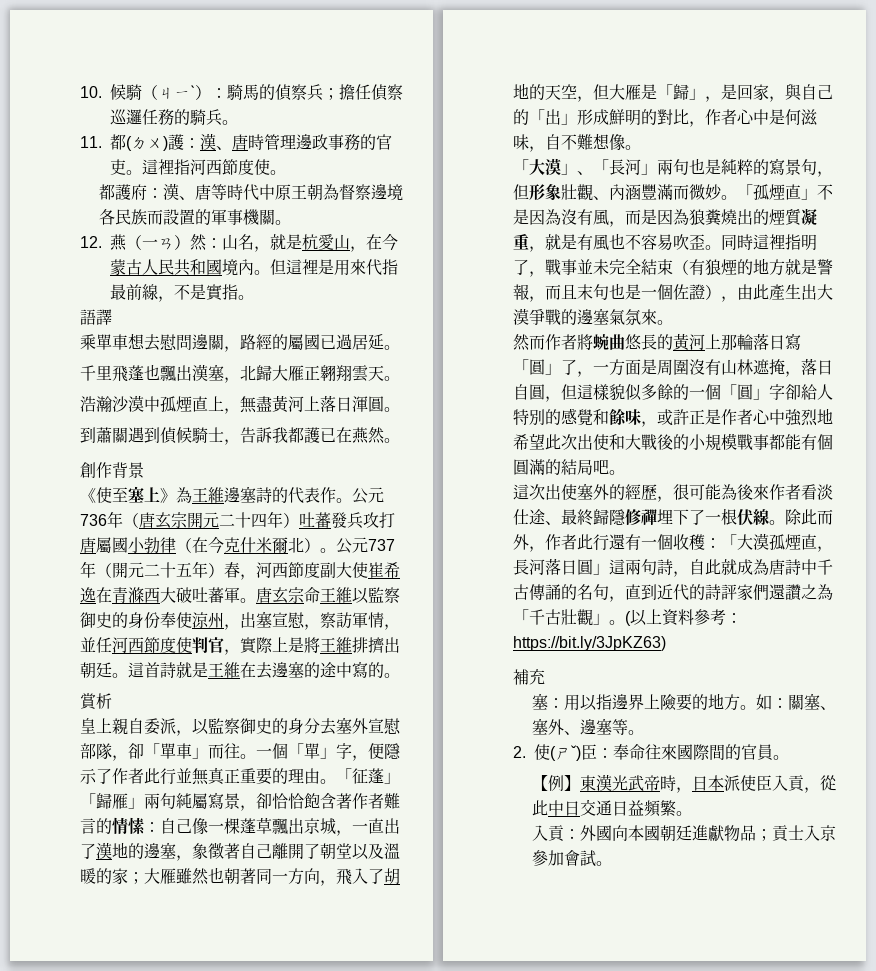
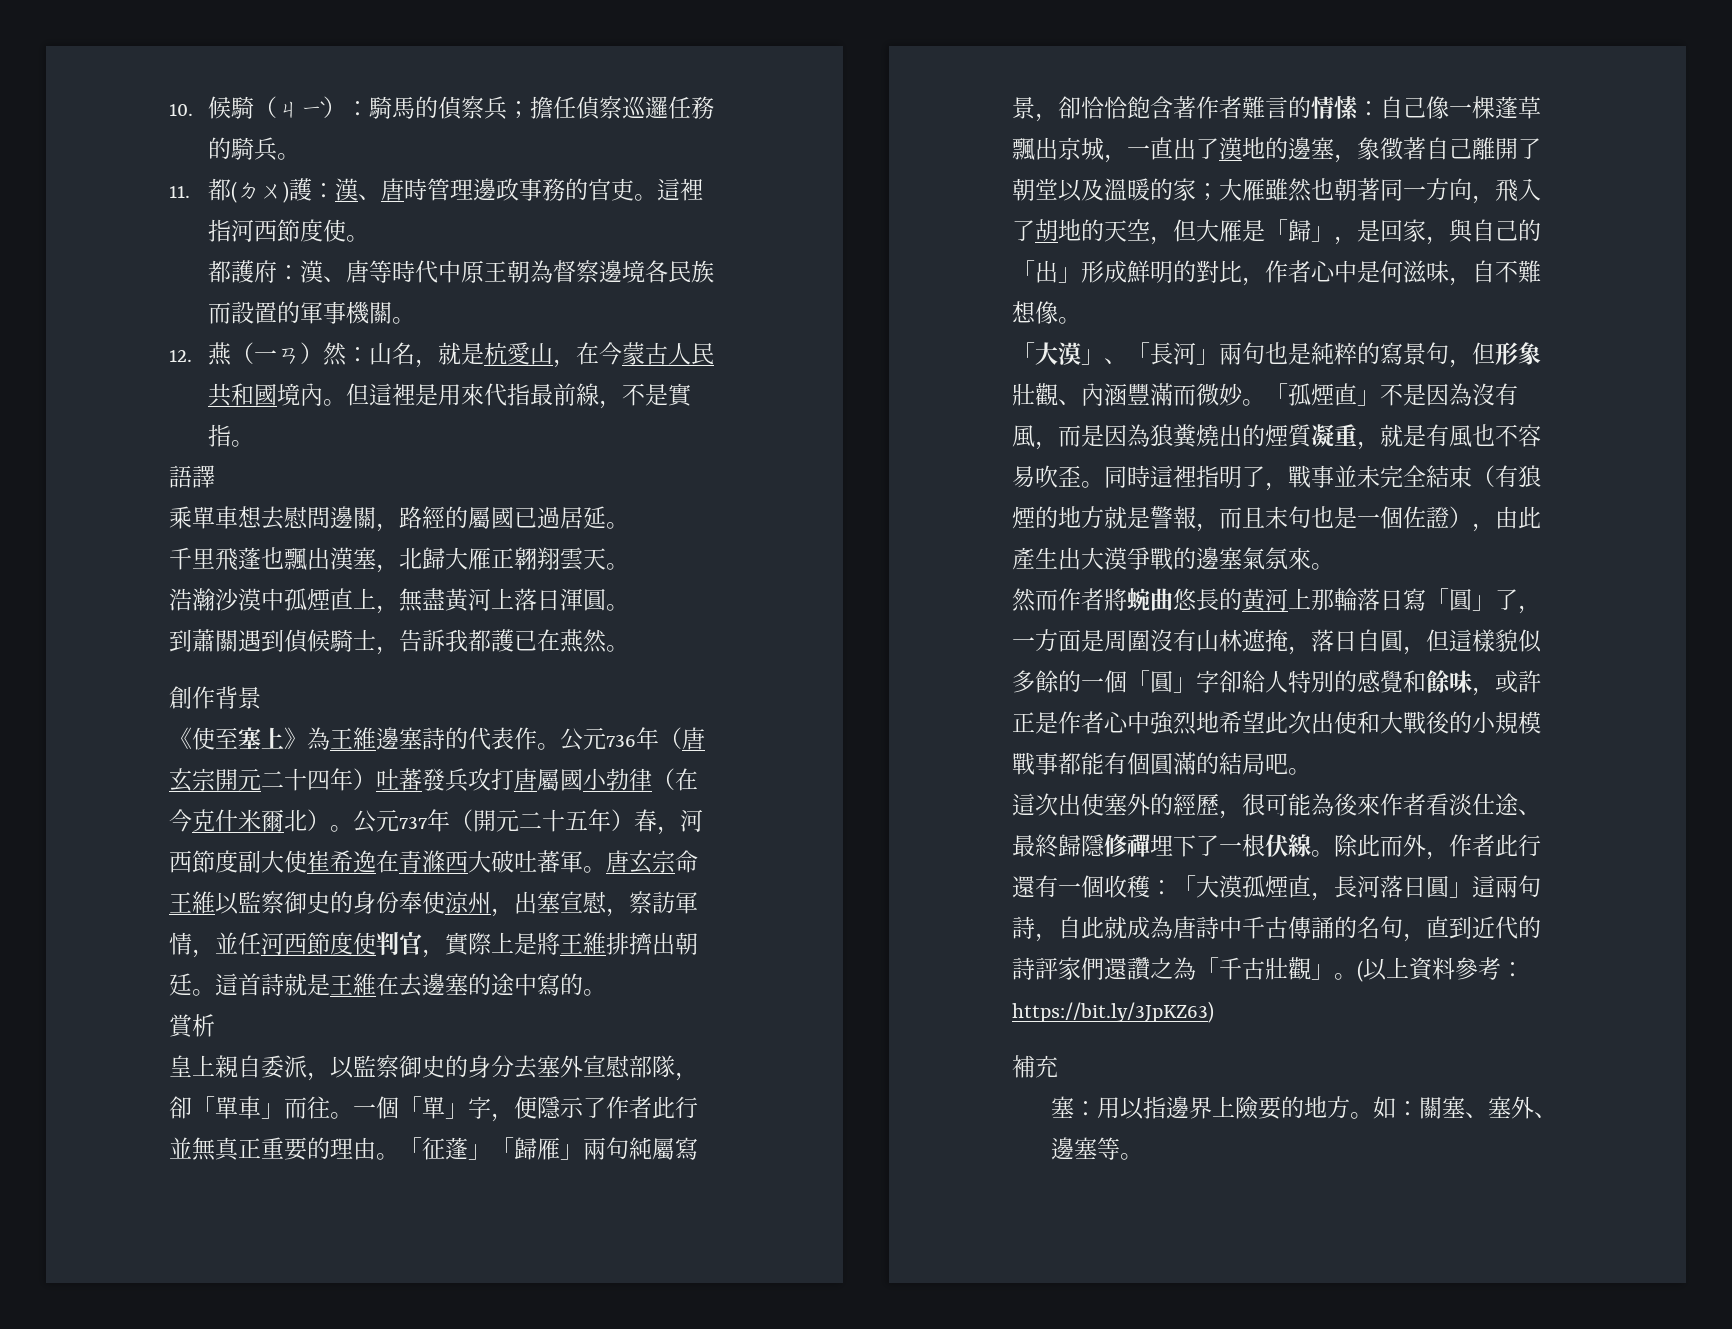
[513,744,789,761] [532,774,838,793] [532,799,693,817] [532,825,837,842] [532,850,613,867] // 2.使(ㄕˇ)臣：奉命往來國際間的官員。 // 【例】東漢光武帝時，日本派使臣入貢，從此中日交通日益頻繁。 // 入貢：外國向本國朝廷進獻物品；貢士入京參加會試。 -> (1144, 1156) none

